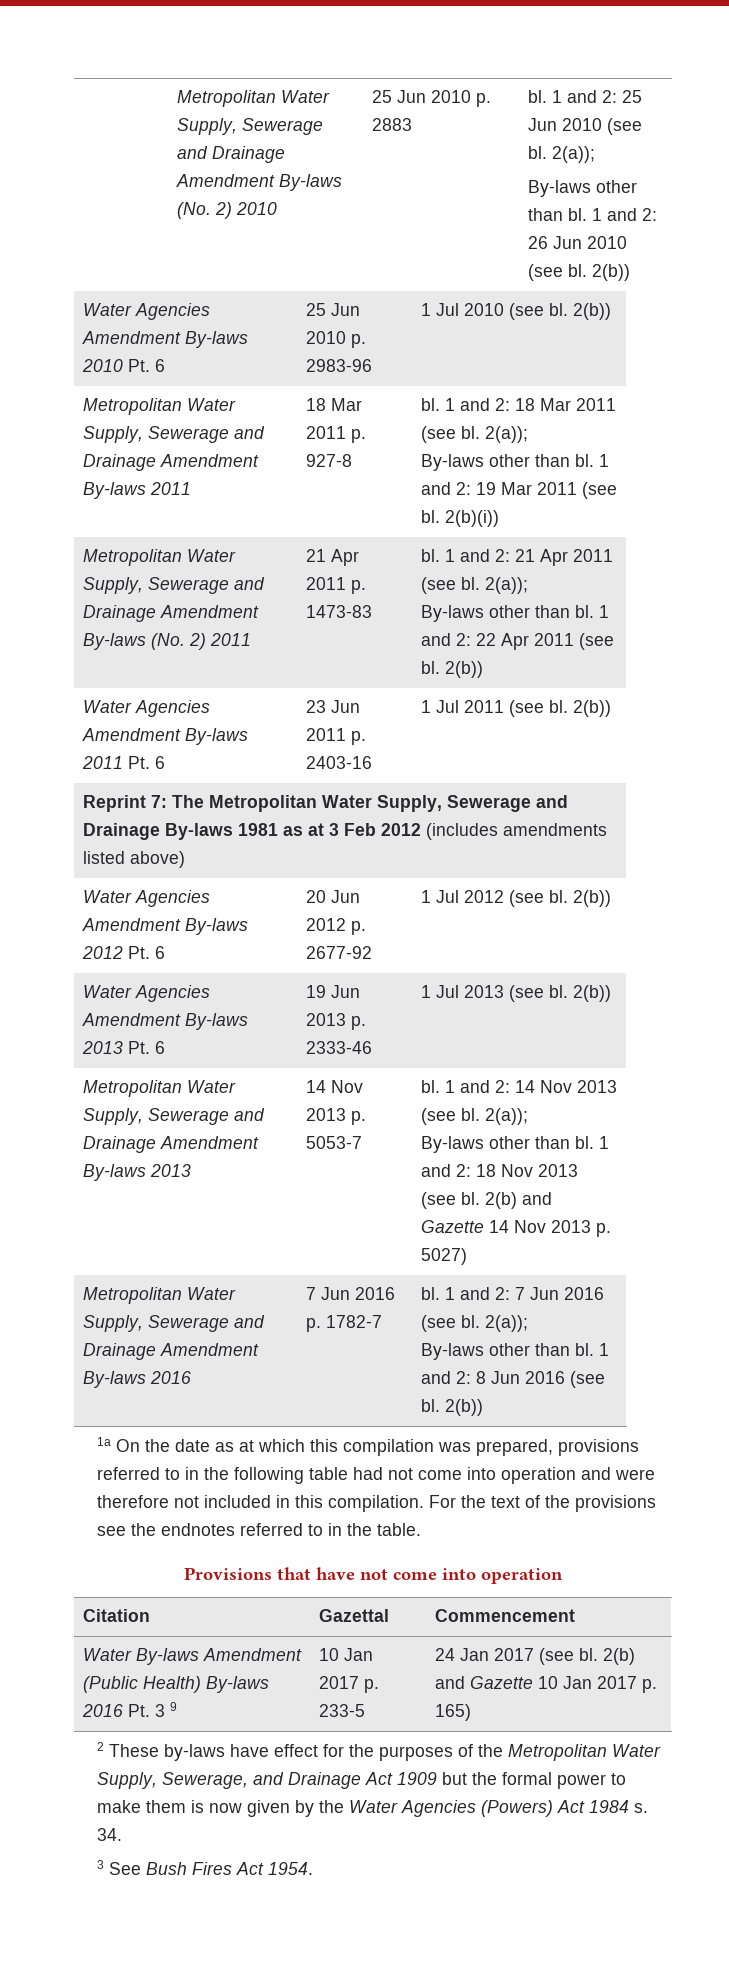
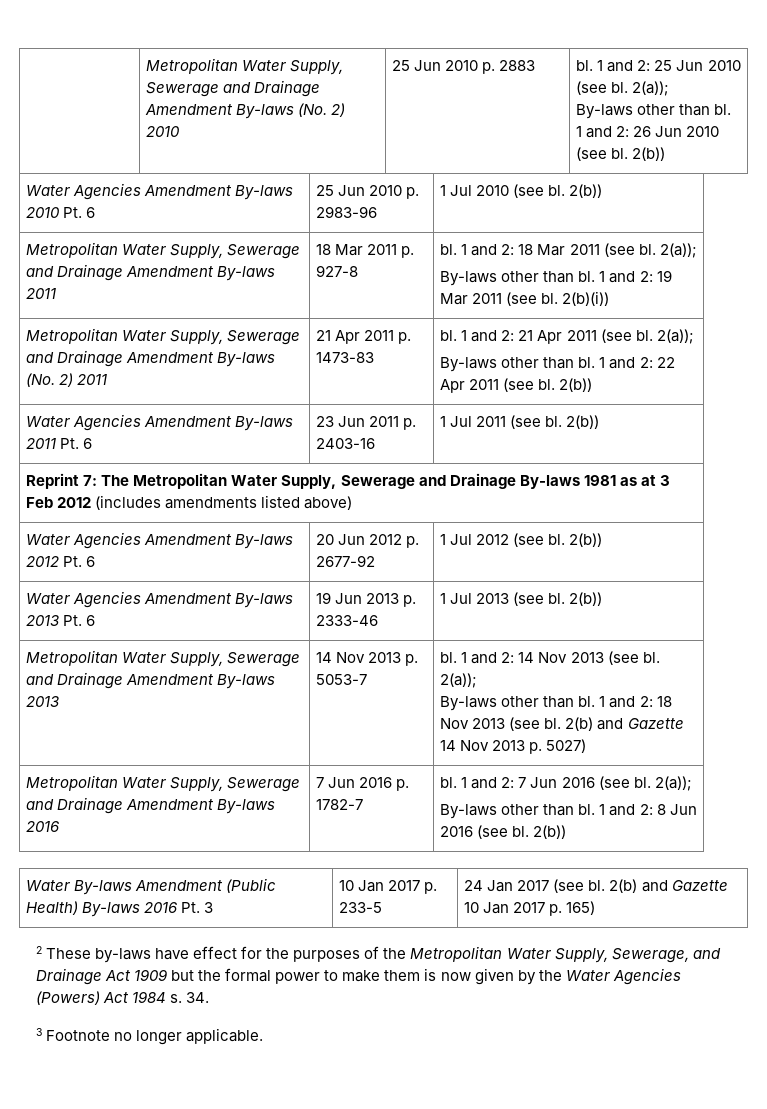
[97,1437,640,1456] [97,1467,656,1484] [97,1495,657,1512] [97,1523,422,1536] [184,1567,563,1584] [83,1609,151,1622] [319,1609,390,1622] [435,1609,576,1622] // 1a On the date as at which this compilation was prepared, provisions referred to in the following table had not come into operation and were therefore not included in this compilation. For the text of the provisions see the endnotes referred to in the table. // Provisions that have not come into operation // Citation | Gazettal | Commencement -> (567, 832) none
[170,1702,178,1711] 9 -> (214, 907) none
[109,1862,314,1875] See Bush Fires Act 1954. -> [46,1028,264,1045] Footnote no longer applicable.

